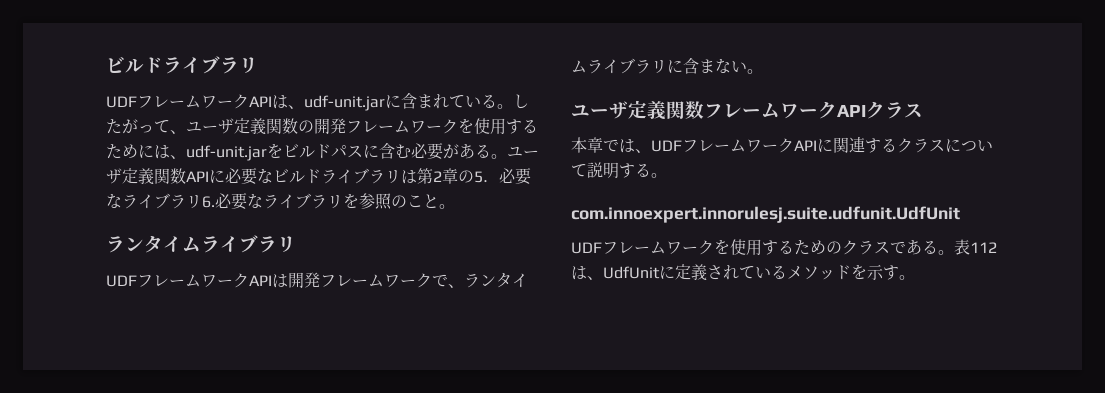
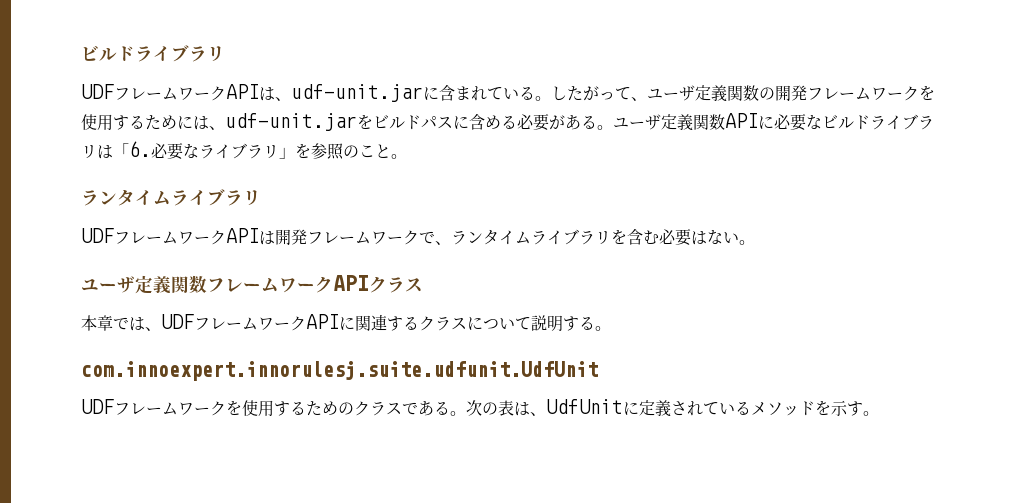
[395,144,411,158] む -> [485,115,517,129] める
[417,168,531,185] [106,193,202,209] 第2章の5．必要なライブラリ -> [113,143,129,157] 「
(343, 201) none -> [279,147,295,159] 」
[667,58,715,74] に含ま -> [611,229,707,246] を含む必要は
[954,239,997,255] 表112 -> [466,400,514,416] 次の表

